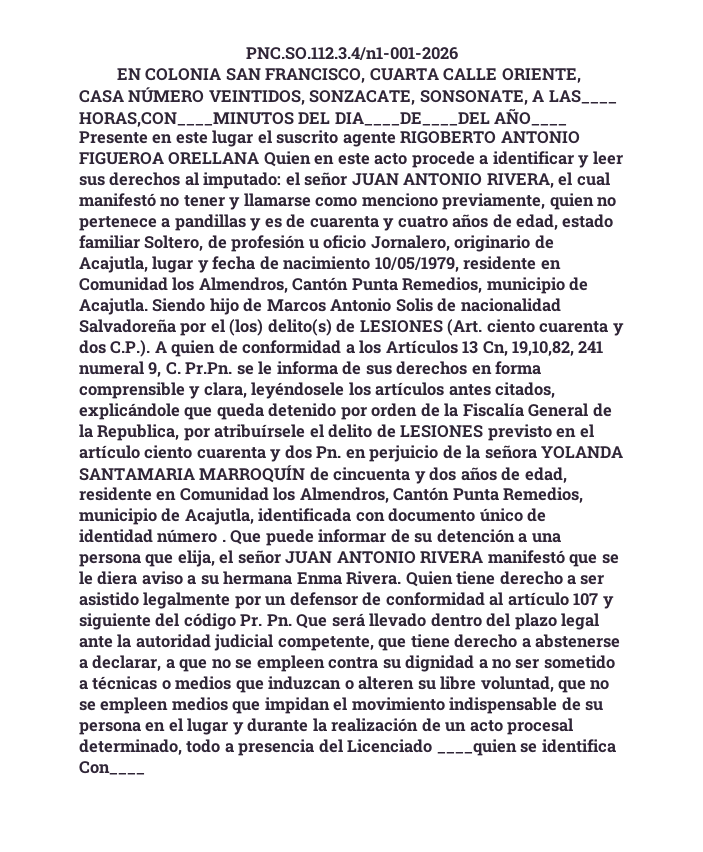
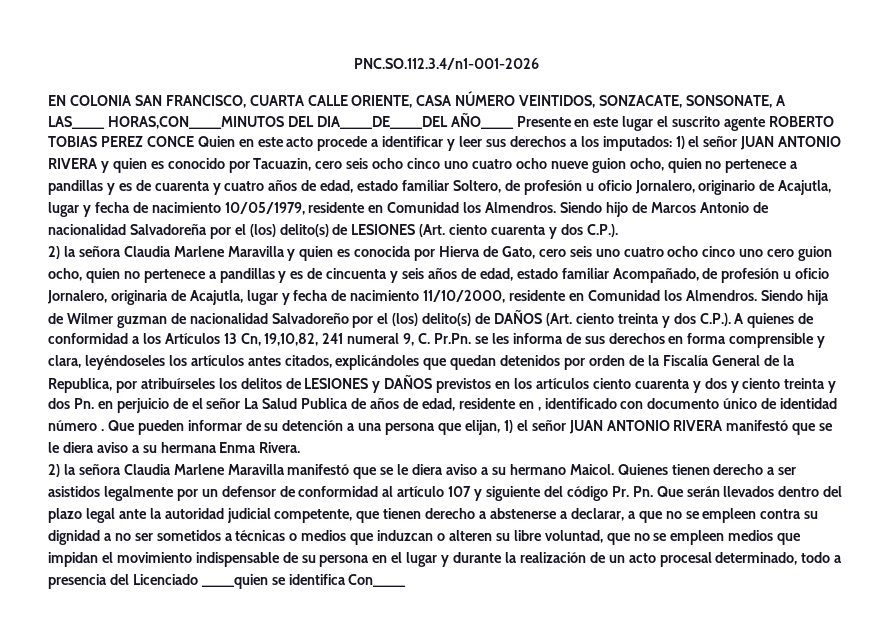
[400,131,580,144] [79,152,260,165] RIGOBERTO ANTONIO FIGUEROA ORELLANA -> [768,116,834,127] [48,136,194,147] ROBERTO TOBIAS PEREZ CONCE
[184,172,610,189] [79,193,546,210] al imputado: el señor JUAN ANTONIO RIVERA, el cual manifestó no tener y llamarse como menciono previamente, -> [569,136,842,151] [48,158,664,173] a los imputados: 1) el señor JUAN ANTONIO RIVERA y quien es conocido por Tacuazin, cero seis ocho cinco uno cuatro ocho nueve guion ocho,
[198,277,589,294] [79,298,148,315] Almendros, Cantón Punta Remedios, municipio de Acajutla. -> [485,202,557,213] Almendros.
[395,298,433,312] Solis -> (749, 207) none
[154,340,216,357] A quien -> [48,246,833,261] [48,268,830,283] [47,290,829,305] [48,309,795,328] // 2) la señora Claudia Marlene Maravilla y quien es conocida por Hierva de Gato, cero seis uno cuatro ocho cinco uno cero guion ocho, quien no pertenece a pandillas y es de cincuenta y seis años de edad, estado familiar Acompañado, de profesión u oficio Jornalero, originaria de Acajutla, lugar y fecha de nacimiento 11/10/2000, residente en Comunidad los Almendros. Siendo hija de Wilmer guzman de nacionalidad Salvadoreño por el (los) delito(s) de DAÑOS (Art. ciento treinta y dos C.P.). A quienes
[258,361,273,375] le -> [491,333,509,344] les
[251,382,345,399] leyéndosele -> [84,355,165,370] leyéndoseles
[79,403,337,420] explicándole que queda detenido -> [335,355,561,370] explicándoles que quedan detenidos
[214,424,594,441] [79,445,624,462] [79,465,457,484] atribuírsele el delito de LESIONES previsto en el artículo ciento cuarenta y dos Pn. en perjuicio de la señora YOLANDA SANTAMARIA MARROQUÍN de cincuenta y dos -> [140,374,837,393] [48,398,368,413] atribuírseles los delitos de LESIONES y DAÑOS previstos en los artículos ciento cuarenta y dos y ciento treinta y dos Pn. en perjuicio de el señor La Salud Publica de
[179,487,584,503] [79,508,352,525] Comunidad los Almendros, Cantón Punta Remedios, municipio de Acajutla, identificada -> [537,398,617,411] , identificado
[265,529,314,546] puede -> [137,420,184,435] pueden
[177,550,215,567] elija, -> [464,420,513,435] elijan, 1)
[405,571,496,587] Quien tiene -> [48,464,710,479] // 2) la señora Claudia Marlene Maravilla manifestó que se le diera aviso a su hermano Maicol. Quienes tienen
[79,592,139,606] asistido -> [48,486,100,497] asistidos
[331,613,427,627] será llevado -> [686,486,775,497] serán llevados
[410,634,450,648] tiene -> [383,508,422,519] tienen
[543,655,615,669] sometido -> [156,530,221,541] sometidos

